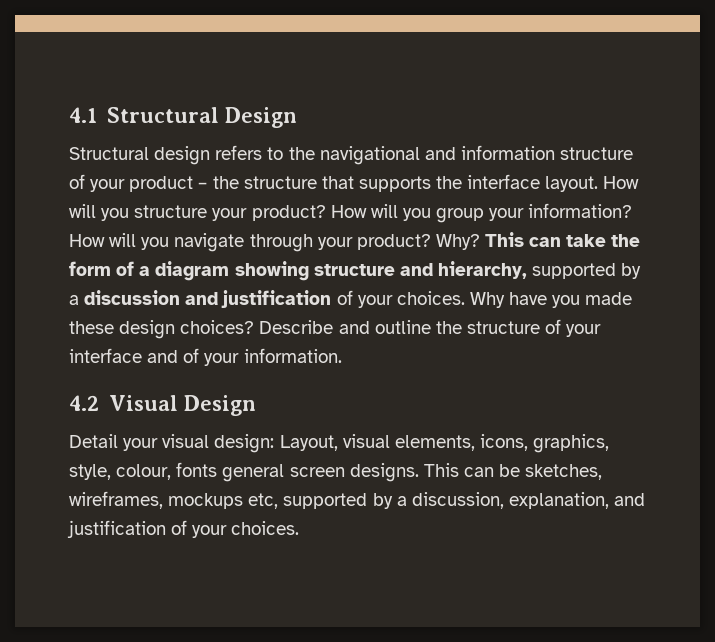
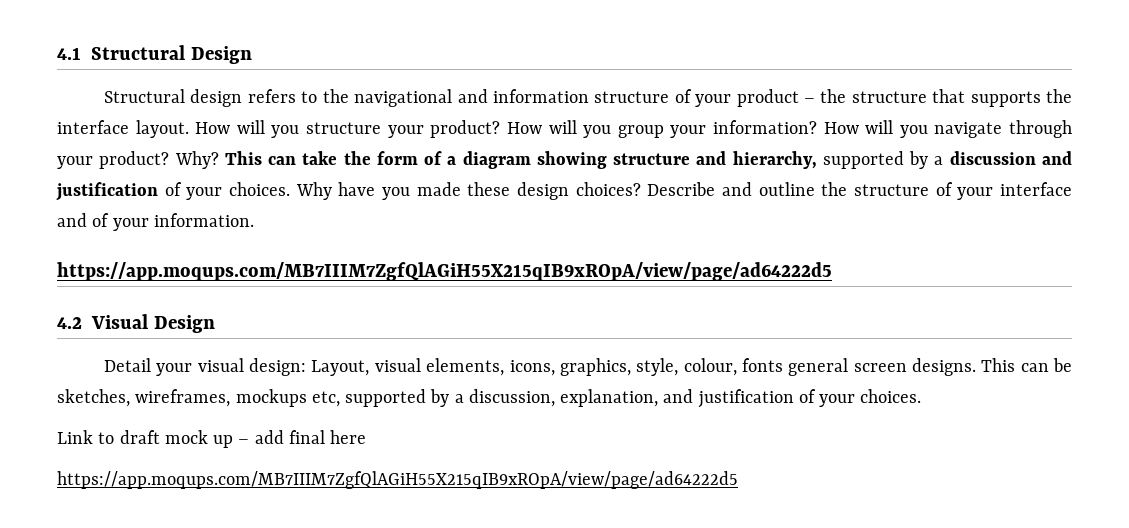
(342, 355) none -> [57,262,832,281] // https://app.moqups.com/MB7IIIM7ZgfQlAGiH55X215qIB9xROpA/view/page/ad64222d5
(300, 528) none -> [57,430,367,448] [57,471,738,489] // Link to draft mock up – add final here // https://app.moqups.com/MB7IIIM7ZgfQlAGiH55X215qIB9xROpA/view/page/ad64222d5

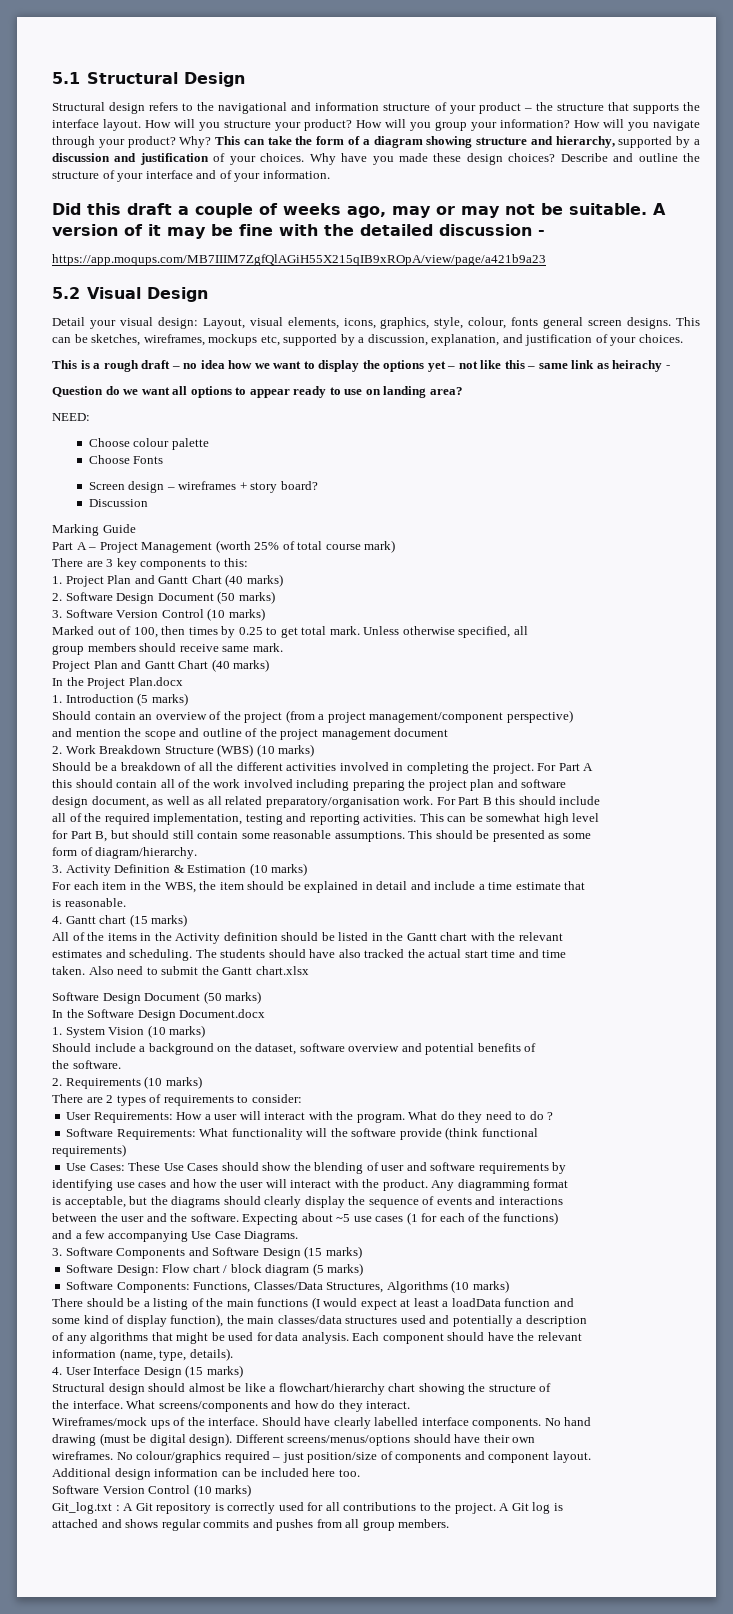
[57,47,81,60] 4.1 -> [52,72,80,84] 5.1
[57,262,832,281] [57,317,82,329] https://app.moqups.com/MB7IIIM7ZgfQlAGiH55X215qIB9xROpA/view/page/ad64222d5 // 4.2 -> [52,203,666,218] [52,224,545,239] [52,254,546,266] [52,287,80,299] Did this draft a couple of weeks ago, may or may not be suitable. A version of it may be fine with the detailed discussion - // https://app.moqups.com/MB7IIIM7ZgfQlAGiH55X215qIB9xROpA/view/page/a421b9a23 // 5.2
[57,430,367,448] [57,471,738,489] Link to draft mock up – add final here // https://app.moqups.com/MB7IIIM7ZgfQlAGiH55X215qIB9xROpA/view/page/ad64222d5 -> [52,360,670,372] [52,386,463,398] [52,413,90,421] [88,438,209,450] [88,455,164,464] [88,481,318,493] [88,499,148,507] [52,524,136,536] [52,540,396,553] [52,558,249,570] [52,574,283,587] [52,591,275,604] [52,608,265,621] [52,626,528,638] [52,643,283,655] [52,659,270,672] [52,677,183,689] [52,693,188,706] [52,710,573,723] [52,728,449,740] [52,744,315,757] [52,762,594,774] [52,779,567,791] [52,796,601,808] [52,813,600,825] [52,830,591,842] [52,847,198,859] [52,863,308,876] [52,881,586,893] [52,898,126,907] [52,914,188,927] [52,932,563,944] [52,949,567,961] [52,966,309,975] [52,991,262,1004] [52,1009,266,1021] [52,1025,206,1038] [52,1043,537,1055] [52,1060,121,1069] [52,1076,202,1089] [52,1094,302,1106] [66,1111,554,1123] [66,1127,538,1140] [52,1144,126,1157] [66,1162,567,1174] [52,1179,569,1191] [52,1196,563,1208] [52,1212,559,1225] [52,1230,299,1242] [52,1246,362,1259] [66,1263,364,1276] [66,1280,509,1293] [52,1297,574,1310] [52,1314,587,1327] [52,1332,582,1344] [52,1348,233,1361] [52,1365,243,1378] [52,1383,552,1395] [52,1400,411,1412] [52,1417,592,1429] [52,1433,536,1446] [52,1451,591,1463] [52,1468,360,1480] [52,1484,252,1497] [52,1502,563,1514] [52,1519,450,1531] This is a rough draft – no idea how we want to display the options yet – not like this – same link as heirachy - // Question do we want all options to appear ready to use on landing area? // NEED: // Choose colour palette // Choose Fonts // Screen design – wireframes + story board? // Discussion // Marking Guide // Part A – Project Management (worth 25% of total course mark) // There are 3 key components to this: // 1. Project Plan and Gantt Chart (40 marks) // 2. Software Design Document (50 marks) // 3. Software Version Control (10 marks) // Marked out of 100, then times by 0.25 to get total mark. Unless otherwise specified, all // group members should receive same mark. // Project Plan and Gantt Chart (40 marks) // In the Project Plan.docx // 1. Introduction (5 marks) // Should contain an overview of the project (from a project management/component perspective) // and mention the scope and outline of the project management document // 2. Work Breakdown Structure (WBS) (10 marks) // Should be a breakdown of all the different activities involved in completing the project. For Part A // this should contain all of the work involved including preparing the project plan and software // design document, as well as all related preparatory/organisation work. For Part B this should include // all of the required implementation, testing and reporting activities. This can be somewhat high level // for Part B, but should still contain some reasonable assumptions. This should be presented as some // form of diagram/hierarchy. // 3. Activity Definition & Estimation (10 marks) // For each item in the WBS, the item should be explained in detail and include a time estimate that // is reasonable. // 4. Gantt chart (15 marks) // All of the items in the Activity definition should be listed in the Gantt chart with the relevant // estimates and scheduling. The students should have also tracked the actual start time and time // taken. Also need to submit the Gantt chart.xlsx // Software Design Document (50 marks) // In the Software Design Document.docx // 1. System Vision (10 marks) // Should include a background on the dataset, software overview and potential benefits of // the software. // 2. Requirements (10 marks) // There are 2 types of requirements to consider: // User Requirements: How a user will interact with the program. What do they need to do ? // Software Requirements: What functionality will the software provide (think functional // requirements) // Use Cases: These Use Cases should show the blending of user and software requirements by // identifying use cases and how the user will interact with the product. Any diagramming format // is acceptable, but the diagrams should clearly display the sequence of events and interactions // between the user and the software. Expecting about ~5 use cases (1 for each of the functions) // and a few accompanying Use Case Diagrams. // 3. Software Components and Software Design (15 marks) // Software Design: Flow chart / block diagram (5 marks) // Software Components: Functions, Classes/Data Structures, Algorithms (10 marks) // There should be a listing of the main functions (I would expect at least a loadData function and // some kind of display function), the main classes/data structures used and potentially a description // of any algorithms that might be used for data analysis. Each component should have the relevant // information (name, type, details). // 4. User Interface Design (15 marks) // Structural design should almost be like a flowchart/hierarchy chart showing the structure of // the interface. What screens/components and how do they interact. // Wireframes/mock ups of the interface. Should have clearly labelled interface components. No hand // drawing (must be digital design). Different screens/menus/options should have their own // wireframes. No colour/graphics required – just position/size of components and component layout. // Additional design information can be included here too. // Software Version Control (10 marks) // Git_log.txt : A Git repository is correctly used for all contributions to the project. A Git log is // attached and shows regular commits and pushes from all group members.

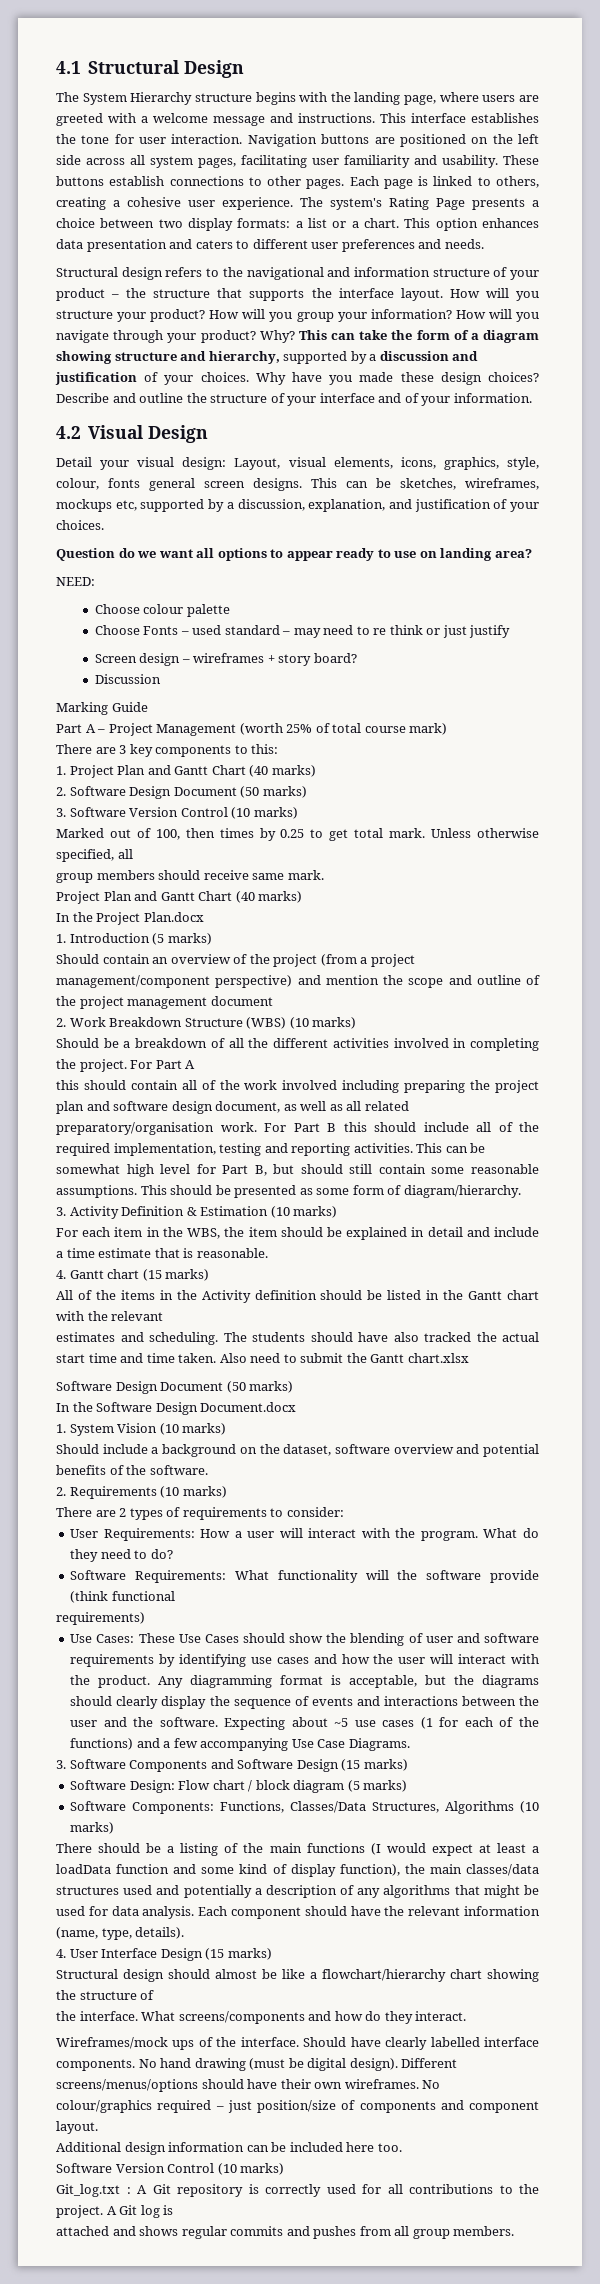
[52,72,80,84] 5.1 -> [56,61,81,74] 4.1
(245, 79) none -> [56,92,539,105] [56,113,539,126] [56,134,539,147] [56,155,539,168] [56,176,539,189] [56,197,539,210] [56,218,539,231] [56,239,484,252] // The System Hierarchy structure begins with the landing page, where users are greeted with a welcome message and instructions. This interface establishes the tone for user interaction. Navigation buttons are positioned on the left side across all system pages, facilitating user familiarity and usability. These buttons establish connections to other pages. Each page is linked to others, creating a cohesive user experience. The system's Rating Page presents a choice between two display formats: a list or a chart. This option enhances data presentation and caters to different user preferences and needs.
[52,203,666,218] [52,224,545,239] [52,254,546,266] [52,287,80,299] Did this draft a couple of weeks ago, may or may not be suitable. A version of it may be fine with the detailed discussion - // https://app.moqups.com/MB7IIIM7ZgfQlAGiH55X215qIB9xROpA/view/page/a421b9a23 // 5.2 -> [56,426,81,439] 4.2
[52,360,670,372] // This is a rough draft – no idea how we want to display the options yet – not like this – same link as heirachy - -> (104, 525) none
(164, 460) none -> [180,625,511,638] – used standard – may need to re think or just justify
(573, 716) // -> (293, 981) none
(567, 783) // -> (169, 1106) none
(601, 800) // -> (469, 1127) none
(600, 817) // -> (191, 1169) none
(591, 836) // -> (350, 1191) none
(586, 885) // -> (180, 1253) none
(567, 954) // -> (175, 1358) none
(537, 1047) // -> (124, 1470) none
[529,1111,554,1120] do ? -> [150,1549,173,1559] do?
(567, 1168) // -> (176, 1660) none
(569, 1183) // -> (324, 1680) none
(563, 1201) // -> (458, 1701) none
(559, 1218) // -> (134, 1744) none
(574, 1302) // -> (197, 1869) none
(587, 1321) // -> (337, 1891) none
(582, 1336) // -> (461, 1911) none
(592, 1421) // -> (192, 2063) none
(536, 1440) // -> (343, 2085) none

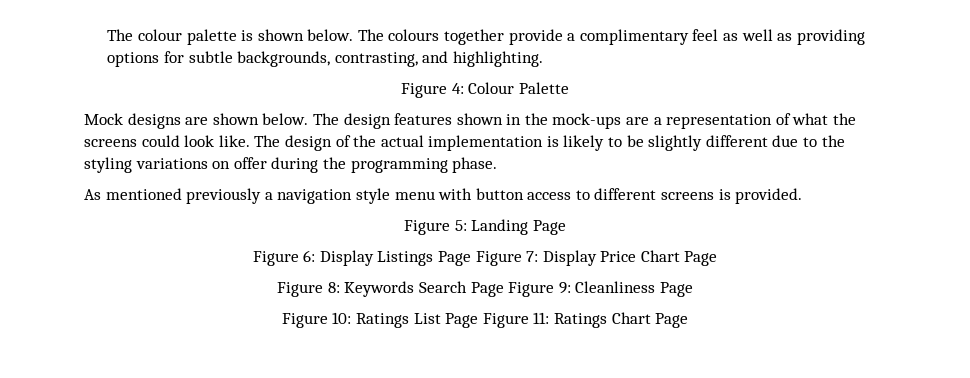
[56,60,244,78] [56,92,539,105] [56,113,539,126] [56,134,539,147] [56,155,539,168] [56,176,539,189] [56,197,539,210] [56,218,539,231] [56,239,484,252] [56,267,539,280] [56,288,539,301] [56,309,539,322] [56,330,539,343] [56,351,479,364] [55,372,539,385] [56,393,532,406] [56,425,208,443] [56,457,539,470] [56,478,539,491] [56,499,539,512] [56,520,104,530] [56,548,532,561] [56,577,95,586] [94,604,230,617] [94,625,511,638] [94,653,357,666] [94,674,161,684] [56,702,148,715] [56,723,448,736] [56,744,279,757] [56,765,316,778] [56,786,307,799] [56,807,298,819] [56,828,539,841] [56,849,133,862] [56,870,324,883] [56,891,303,904] [56,912,204,925] [56,933,212,945] [56,954,415,967] [56,975,540,988] [56,996,273,1009] [56,1017,357,1029] [56,1038,539,1051] [56,1059,196,1072] [56,1080,540,1093] [56,1101,409,1114] [56,1122,539,1135] [56,1143,486,1156] [56,1164,539,1177] [56,1185,521,1198] [56,1206,338,1219] [56,1227,540,1240] [56,1248,268,1258] [56,1269,210,1281] [56,1290,540,1303] [56,1311,164,1321] [56,1332,539,1345] [56,1353,469,1363] [56,1381,294,1394] [56,1402,297,1415] [56,1423,227,1436] [56,1444,539,1457] [56,1465,208,1475] [56,1486,227,1499] [56,1507,344,1520] [70,1528,539,1541] [70,1549,173,1562] [70,1570,539,1583] [70,1591,175,1603] [56,1612,145,1625] [70,1633,539,1646] [70,1654,539,1667] [70,1675,539,1688] [70,1696,539,1709] [70,1717,539,1730] [70,1738,410,1751] [56,1759,408,1772] [70,1780,408,1793] [70,1801,539,1814] [70,1822,115,1834] [56,1843,539,1856] [56,1864,539,1877] [56,1885,539,1898] [56,1906,540,1919] [56,1927,185,1940] [56,1948,272,1961] [56,1969,539,1982] [56,1990,155,2000] [56,2011,467,2024] [56,2037,540,2050] [56,2058,458,2071] [56,2079,441,2092] [56,2100,539,2113] [56,2121,98,2134] [56,2142,402,2155] [56,2163,285,2175] [56,2184,539,2197] [56,2205,174,2218] [56,2226,515,2239] 4.1 Structural Design // The System Hierarchy structure begins with the landing page, where users are greeted with a welcome message and instructions. This interface establishes the tone for user interaction. Navigation buttons are positioned on the left side across all system pages, facilitating user familiarity and usability. These buttons establish connections to other pages. Each page is linked to others, creating a cohesive user experience. The system's Rating Page presents a choice between two display formats: a list or a chart. This option enhances data presentation and caters to different user preferences and needs. // Structural design refers to the navigational and information structure of your product – the structure that supports the interface layout. How will you structure your product? How will you group your information? How will you navigate through your product? Why? This can take the form of a diagram showing structure and hierarchy, supported by a discussion and justification of your choices. Why have you made these design choices? Describe and outline the structure of your interface and of your information. // 4.2 Visual Design // Detail your visual design: Layout, visual elements, icons, graphics, style, colour, fonts general screen designs. This can be sketches, wireframes, mockups etc, supported by a discussion, explanation, and justification of your choices. // Question do we want all options to appear ready to use on landing area? // NEED: // Choose colour palette // Choose Fonts – used standard – may need to re think or just justify // Screen design – wireframes + story board? // Discussion // Marking Guide // Part A – Project Management (worth 25% of total course mark) // There are 3 key components to this: // 1. Project Plan and Gantt Chart (40 marks) // 2. Software Design Document (50 marks) // 3. Software Version Control (10 marks) // Marked out of 100, then times by 0.25 to get total mark. Unless otherwise specified, all // group members should receive same mark. // Project Plan and Gantt Chart (40 marks) // In the Project Plan.docx // 1. Introduction (5 marks) // Should contain an overview of the project (from a project management/component perspective) and mention the scope and outline of the project management document // 2. Work Breakdown Structure (WBS) (10 marks) // Should be a breakdown of all the different activities involved in completing the project. For Part A // this should contain all of the work involved including preparing the project plan and software design document, as well as all related preparatory/organisation work. For Part B this should include all of the required implementation, testing and reporting activities. This can be somewhat high level for Part B, but should still contain some reasonable assumptions. This should be presented as some form of diagram/hierarchy. // 3. Activity Definition & Estimation (10 marks) // For each item in the WBS, the item should be explained in detail and include a time estimate that is reasonable. // 4. Gantt chart (15 marks) // All of the items in the Activity definition should be listed in the Gantt chart with the relevant // estimates and scheduling. The students should have also tracked the actual start time and time taken. Also need to submit the Gantt chart.xlsx // Software Design Document (50 marks) // In the Software Design Document.docx // 1. System Vision (10 marks) // Should include a background on the dataset, software overview and potential benefits of the software. // 2. Requirements (10 marks) // There are 2 types of requirements to consider: // User Requirements: How a user will interact with the program. What do they need to do? // Software Requirements: What functionality will the software provide (think functional // requirements) // Use Cases: These Use Cases should show the blending of user and software requirements by identifying use cases and how the user will interact with the product. Any diagramming format is acceptable, but the diagrams should clearly display the sequence of events and interactions between the user and the software. Expecting about ~5 use cases (1 for each of the functions) and a few accompanying Use Case Diagrams. // 3. Software Components and Software Design (15 marks) // Software Design: Flow chart / block diagram (5 marks) // Software Components: Functions, Classes/Data Structures, Algorithms (10 marks) // There should be a listing of the main functions (I would expect at least a loadData function and some kind of display function), the main classes/data structures used and potentially a description of any algorithms that might be used for data analysis. Each component should have the relevant information (name, type, details). // 4. User Interface Design (15 marks) // Structural design should almost be like a flowchart/hierarchy chart showing the structure of // the interface. What screens/components and how do they interact. // Wireframes/mock ups of the interface. Should have clearly labelled interface components. No hand drawing (must be digital design). Different screens/menus/options should have their own wireframes. No colour/graphics required – just position/size of components and component layout. // Additional design information can be included here too. // Software Version Control (10 marks) // Git_log.txt : A Git repository is correctly used for all contributions to the project. A Git log is // attached and shows regular commits and pushes from all group members. -> [107,29,865,45] [107,51,543,67] [401,82,569,98] [84,113,857,129] [84,135,845,151] [84,157,498,173] [84,188,803,204] [404,219,566,235] [252,250,718,266] [277,281,693,297] [281,312,689,328] The colour palette is shown below. The colours together provide a complimentary feel as well as providing options for subtle backgrounds, contrasting, and highlighting. // Figure 4: Colour Palette // Mock designs are shown below. The design features shown in the mock-ups are a representation of what the screens could look like. The design of the actual implementation is likely to be slightly different due to the styling variations on offer during the programming phase. // As mentioned previously a navigation style menu with button access to different screens is provided. // Figure 5: Landing Page // Figure 6: Display Listings Page Figure 7: Display Price Chart Page // Figure 8: Keywords Search Page Figure 9: Cleanliness Page // Figure 10: Ratings List Page Figure 11: Ratings Chart Page

